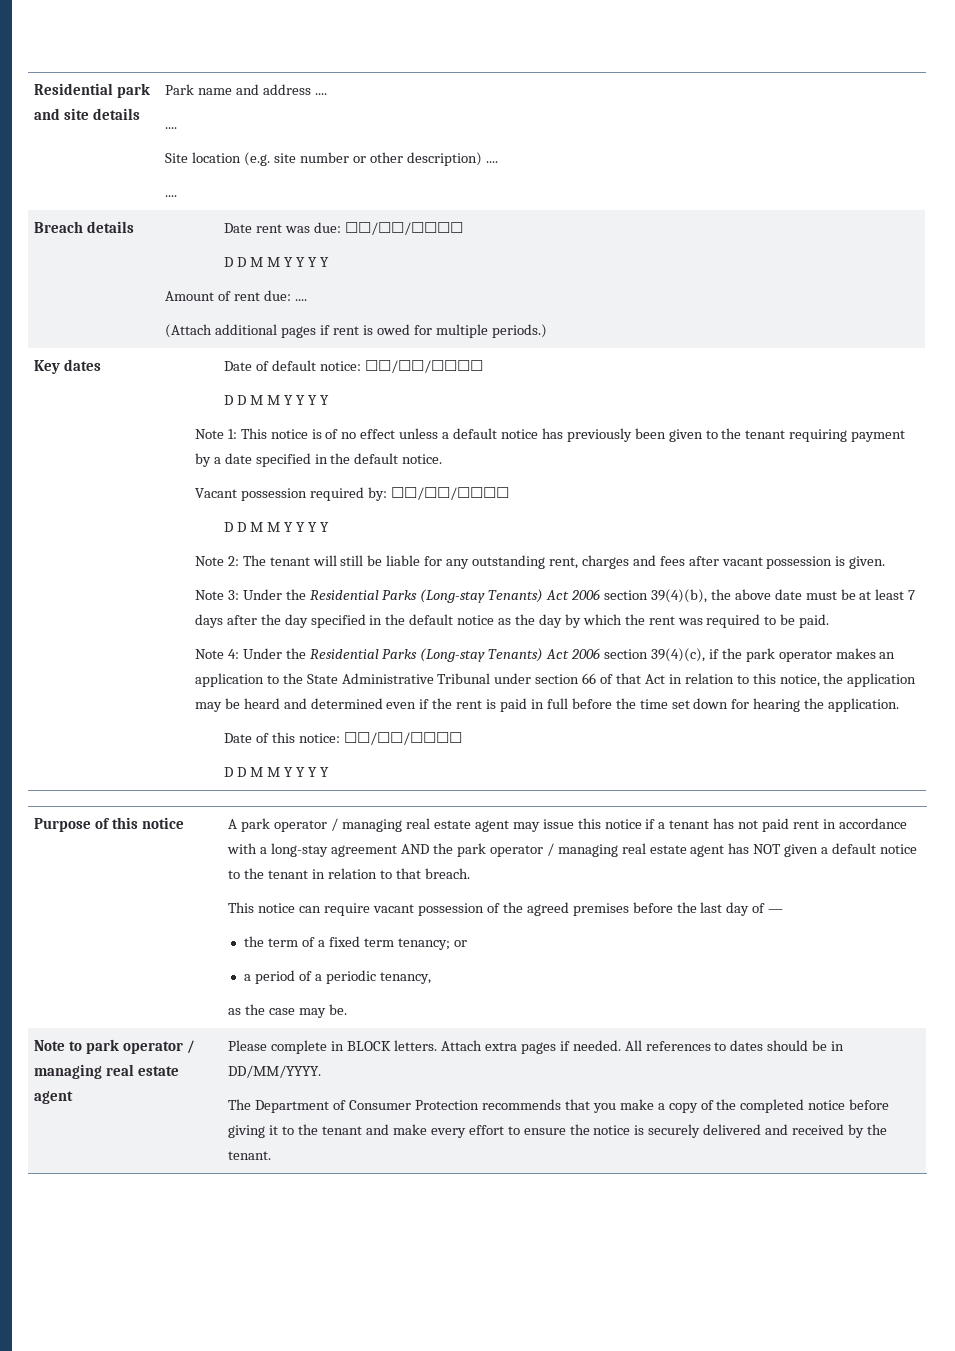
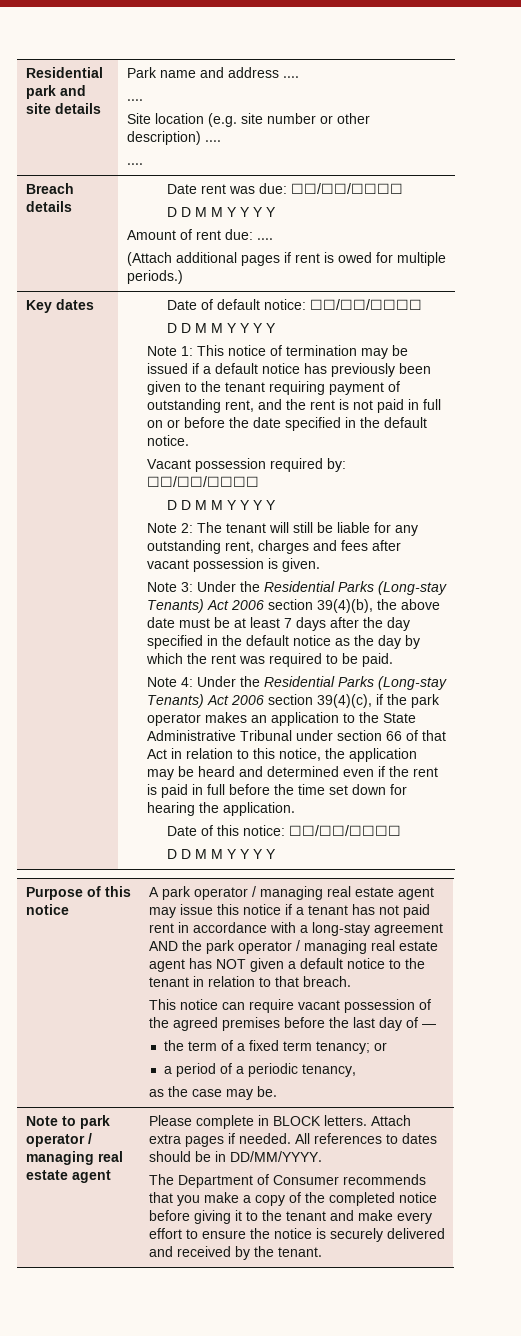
[311,428,439,439] is of no effect unless -> [269,345,408,359] [146,363,199,374] of termination may be issued if
[194,453,221,467] by a -> [387,381,400,392] [146,399,441,413] [146,417,249,428] of outstanding rent, and the rent is not paid in full on or before the
[415,1100,480,1110] Protection -> (339, 1180) none

